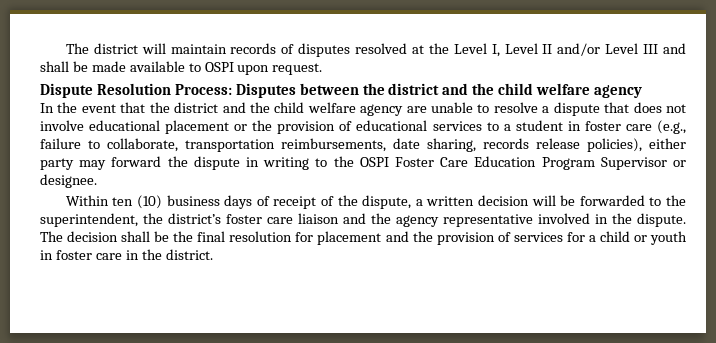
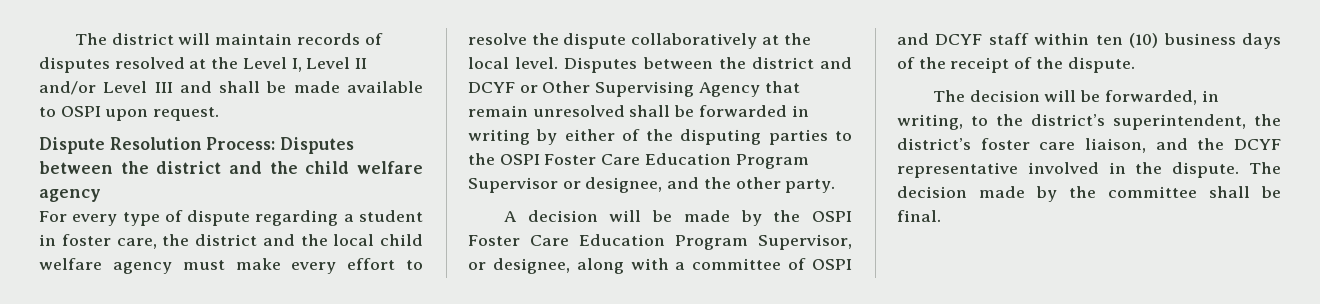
[40,102,687,116] [40,120,687,134] [40,138,686,152] [40,156,310,170] In the event that the district and the child welfare agency are unable to resolve a dispute that does not involve educational placement or the provision of educational services to a student in foster care (e.g., failure to collaborate, transportation reimbursements, date sharing, records release policies), either party may forward the dispute in writing -> [39,210,423,226] [39,234,423,249] [39,258,423,274] [468,33,811,49] [468,57,853,73] [468,81,800,97] [468,105,809,117] [468,129,828,145] For every type of dispute regarding a student in foster care, the district and the local child welfare agency must make every effort to resolve the dispute collaboratively at the local level. Disputes between the district and DCYF or Other Supervising Agency that remain unresolved shall be forwarded in writing by either of the disputing parties
[40,174,97,188] [65,195,109,206] designee. // Within -> [585,177,836,193] [504,210,852,226] [468,234,852,250] [468,258,852,274] [897,33,1090,45] designee, and the other party. // A decision will be made by the OSPI Foster Care Education Program Supervisor, or designee, along with a committee of OSPI and DCYF staff within
(270, 201) none -> [918,57,946,69] the
[362,195,687,209] dispute, a written decision will be forwarded to the -> [1067,57,1135,73] [933,90,1219,105] [897,114,1105,130] dispute. // The decision will be forwarded, in writing, to the district’s
[298,213,439,227] liaison and the agency -> [1085,138,1281,153] liaison, and the DCYF
[121,231,687,245] [40,249,213,260] shall be the final resolution for placement and the provision of services for a child or youth in foster care in the district. -> [979,186,1281,202] [897,210,941,222] made by the committee shall be final.

